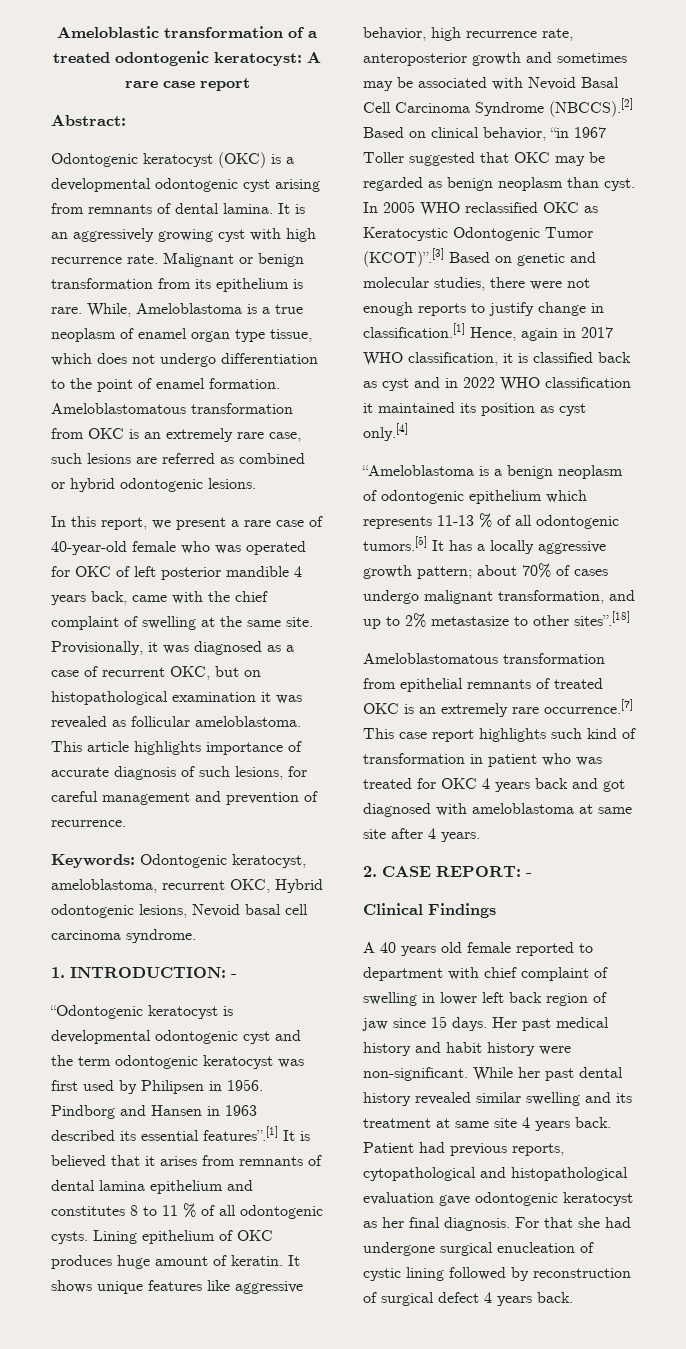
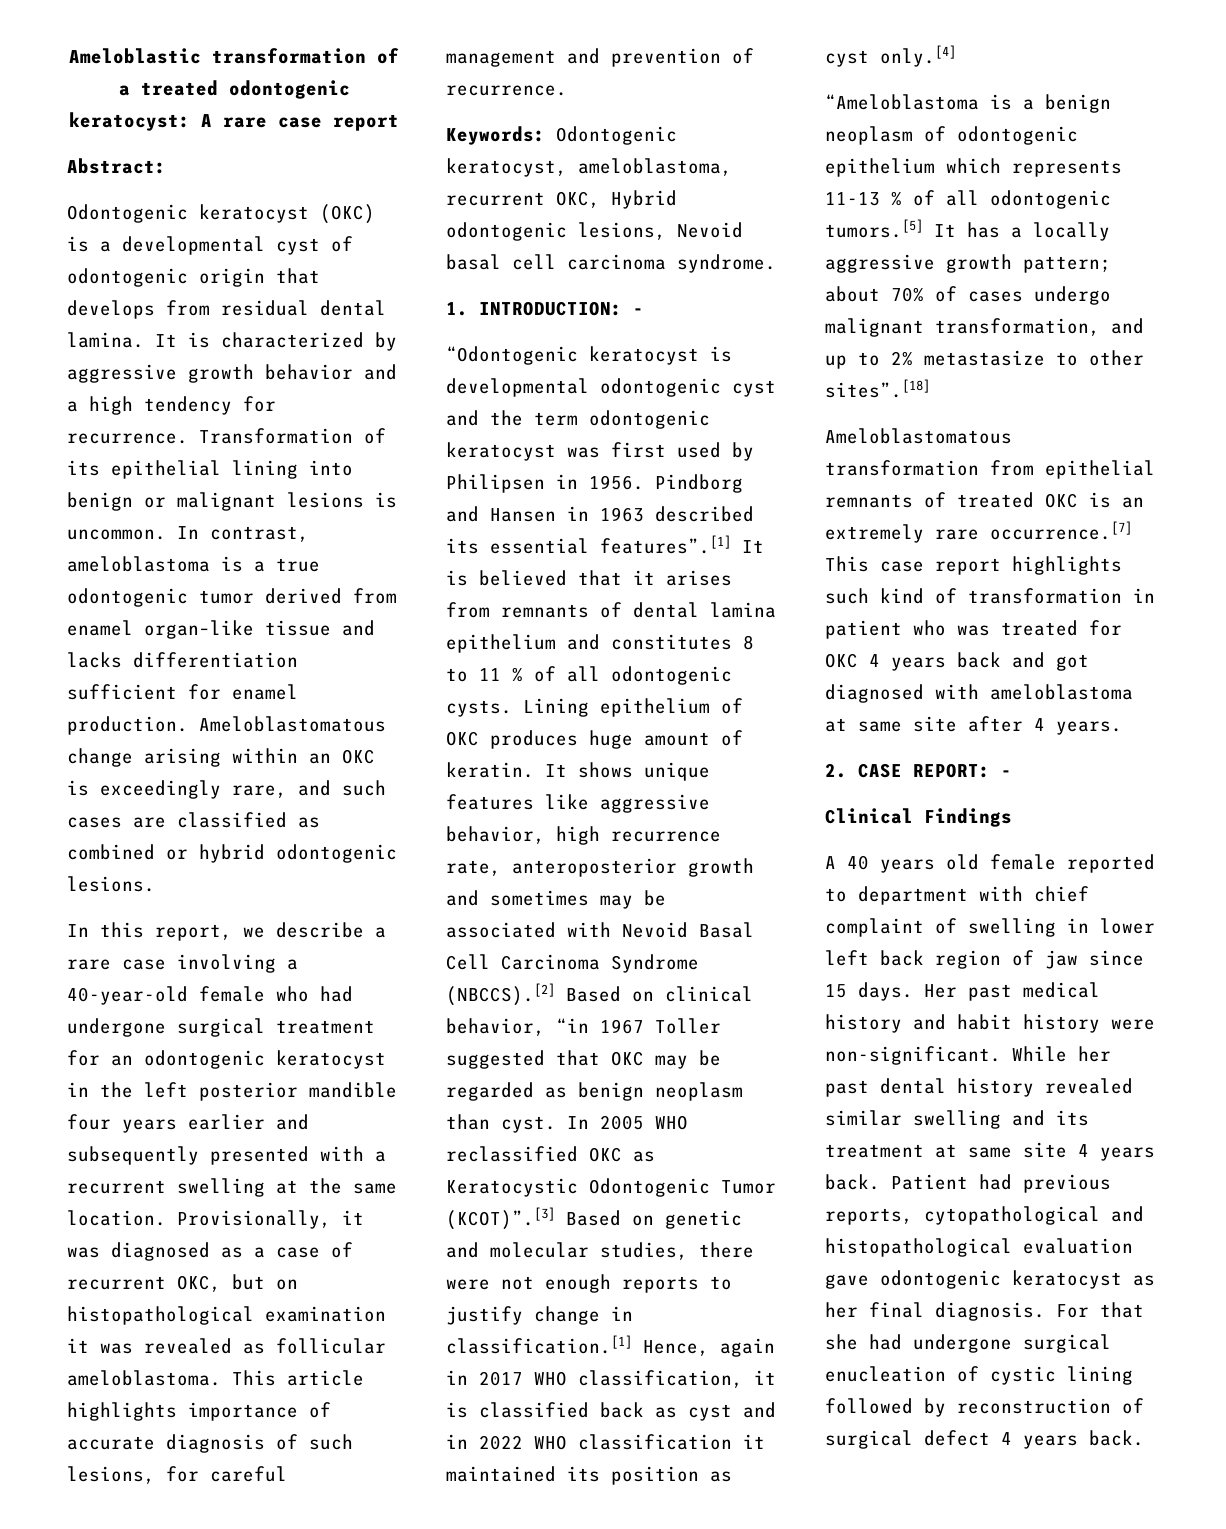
[155,178,320,192] [51,203,305,214] [51,228,316,242] [51,252,304,267] [51,278,303,292] [51,303,303,317] [51,328,312,342] [51,353,318,367] [51,378,280,392] [51,403,293,414] [51,428,301,442] [51,453,215,464] odontogenic cyst arising from remnants of dental lamina. It is an aggressively growing cyst with high recurrence rate. Malignant or benign transformation from its epithelium is rare. While, Ameloblastoma is a true neoplasm of enamel organ type tissue, which does not undergo differentiation to the point of enamel formation. Ameloblastomatous transformation from OKC is an extremely rare case, such lesions are referred -> [276,236,353,255] [67,268,320,287] [67,300,386,319] [67,332,397,351] [67,364,397,383] [67,396,276,415] [67,428,386,444] [67,460,353,479] [67,492,397,511] [67,526,309,542] [67,556,320,572] [67,588,397,607] [67,620,375,639] [67,652,298,668] [67,684,298,700] [67,716,386,735] [67,748,375,767] [67,780,386,799] [67,812,287,828] cyst of odontogenic origin that develops from residual dental lamina. It is characterized by aggressive growth behavior and a high tendency for recurrence. Transformation of its epithelial lining into benign or malignant lesions is uncommon. In contrast, ameloblastoma is a true odontogenic tumor derived from enamel organ–like tissue and lacks differentiation sufficient for enamel production. Ameloblastomatous change arising within an OKC is exceedingly rare, and such cases are classified
[176,517,226,530] present -> [276,922,364,938] describe
[309,516,323,527] of -> [177,954,298,973] involving a
[215,541,306,555] [51,566,302,580] [51,591,268,605] [51,616,138,630] was operated for OKC of left posterior mandible 4 years back, came with the chief complaint of -> [320,986,353,1002] [67,1018,375,1037] [67,1050,386,1069] [67,1082,397,1101] [67,1114,309,1133] [67,1146,386,1165] [67,1180,166,1194] had undergone surgical treatment for an odontogenic keratocyst in the left posterior mandible four years earlier and subsequently presented with a recurrent
[286,617,313,627] site. -> [67,1210,166,1226] location.

